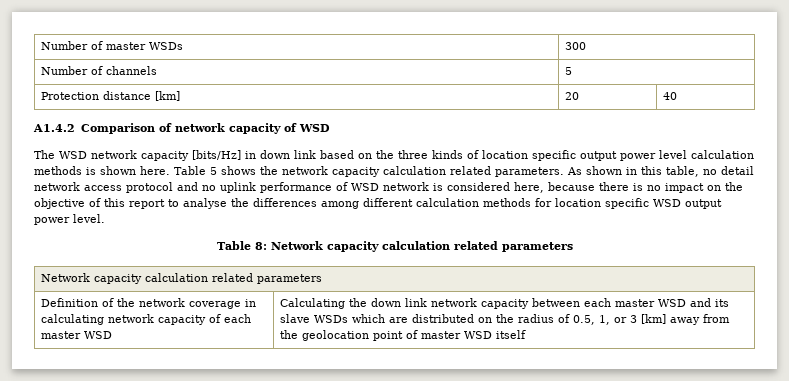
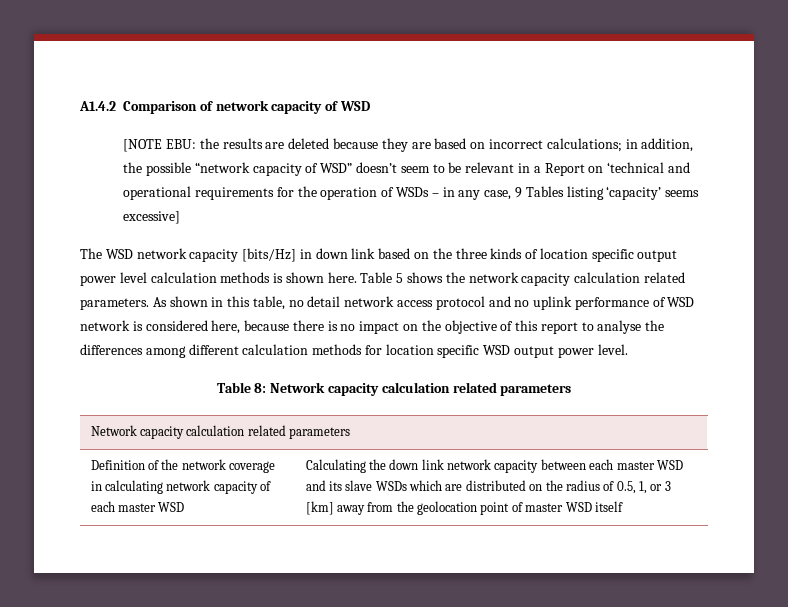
[41,41,184,50] [565,42,587,50] [41,66,158,75] [565,67,573,75] [41,91,181,101] [565,92,580,100] [663,92,678,100] Number of master WSDs | 300 // Number of channels | 5 // Protection distance [km] | 20 | 40 // -> (79, 106) none
(330, 128) none -> [123,138,694,152] [123,162,690,176] [123,186,700,200] [123,211,181,224] // [NOTE EBU: the results are deleted because they are based on incorrect calculations; in addition, the possible “network capacity of WSD” doesn’t seem to be relevant in a Report on ‘technical and operational requirements for the operation of WSDs – in any case, 9 Tables listing ‘capacity’ seems excessive]

